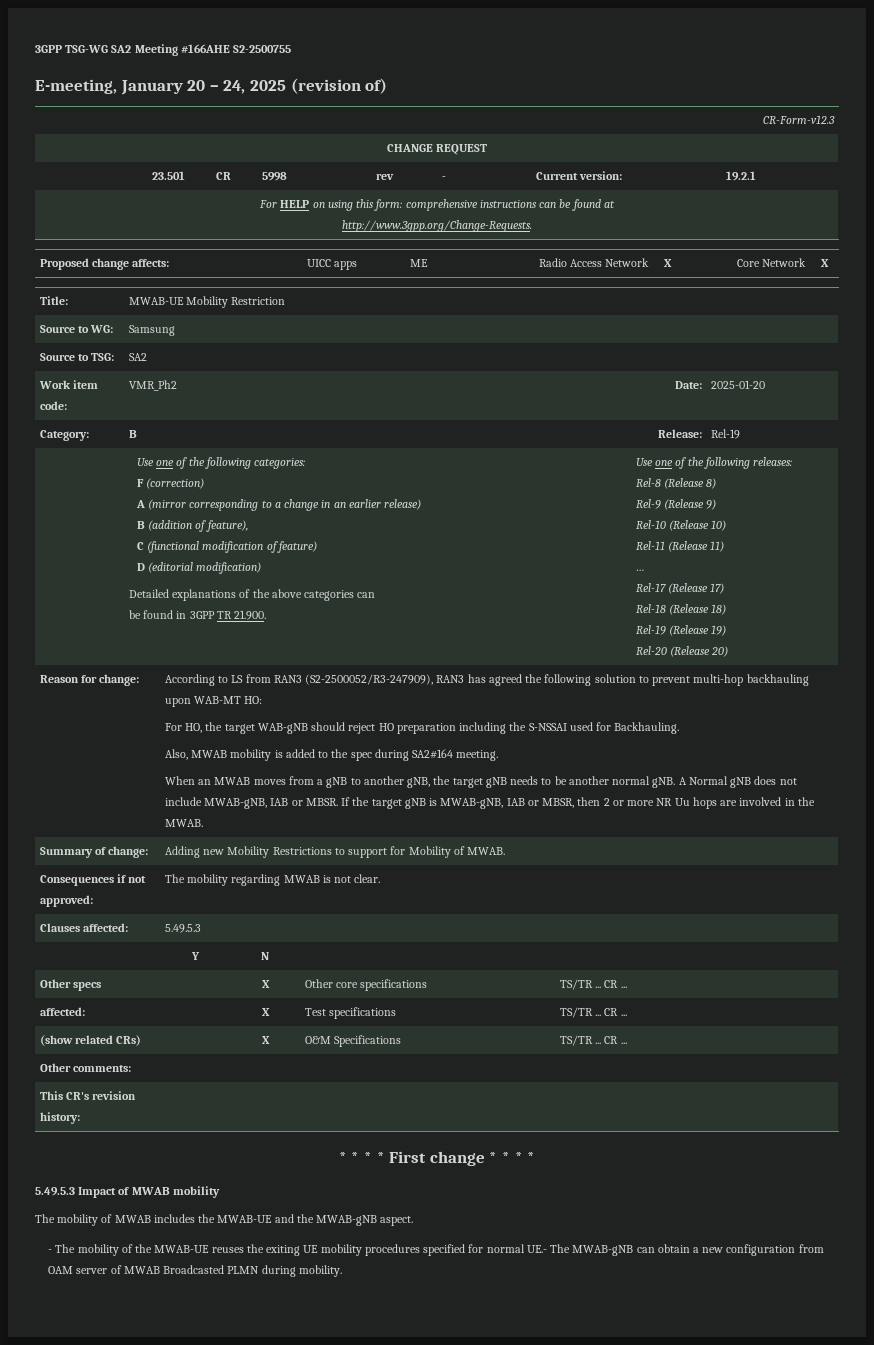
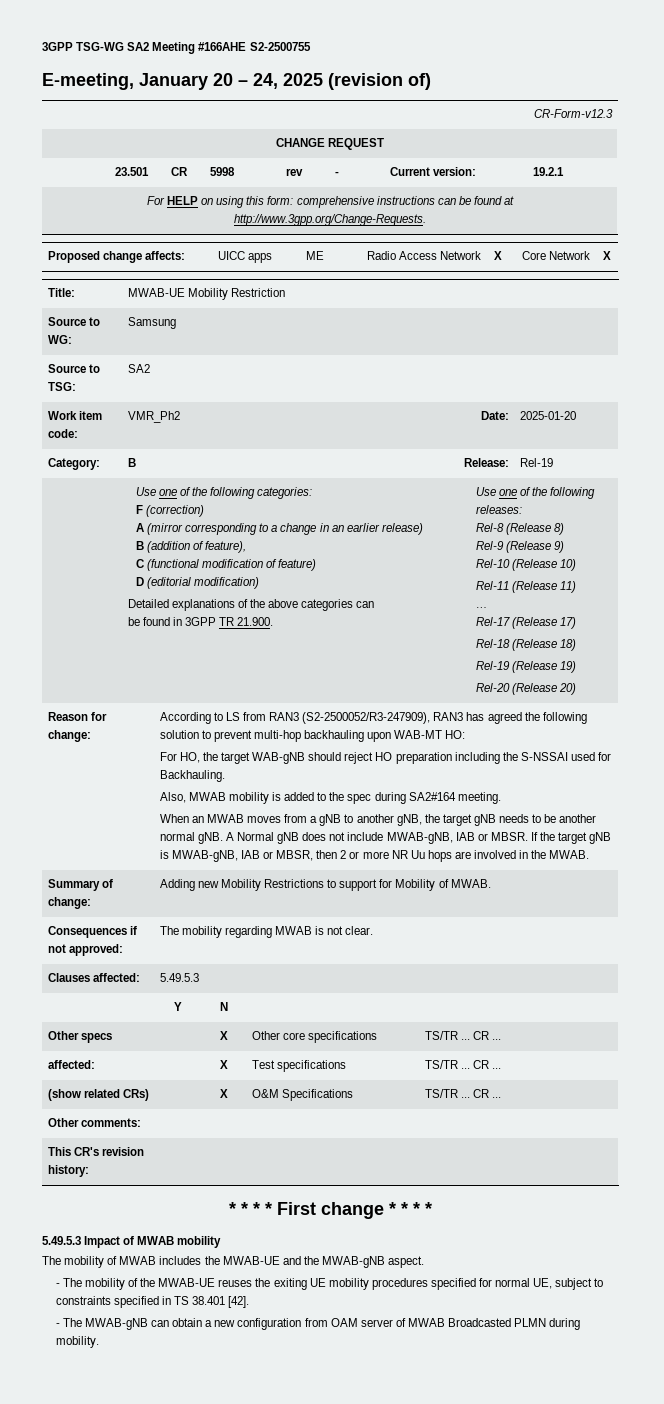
[526,1245,547,1253] UE.- -> [533,1278,604,1290] [55,1296,250,1308] [55,1323,60,1327] UE, subject to constraints specified in TS 38.401 [42]. // -

